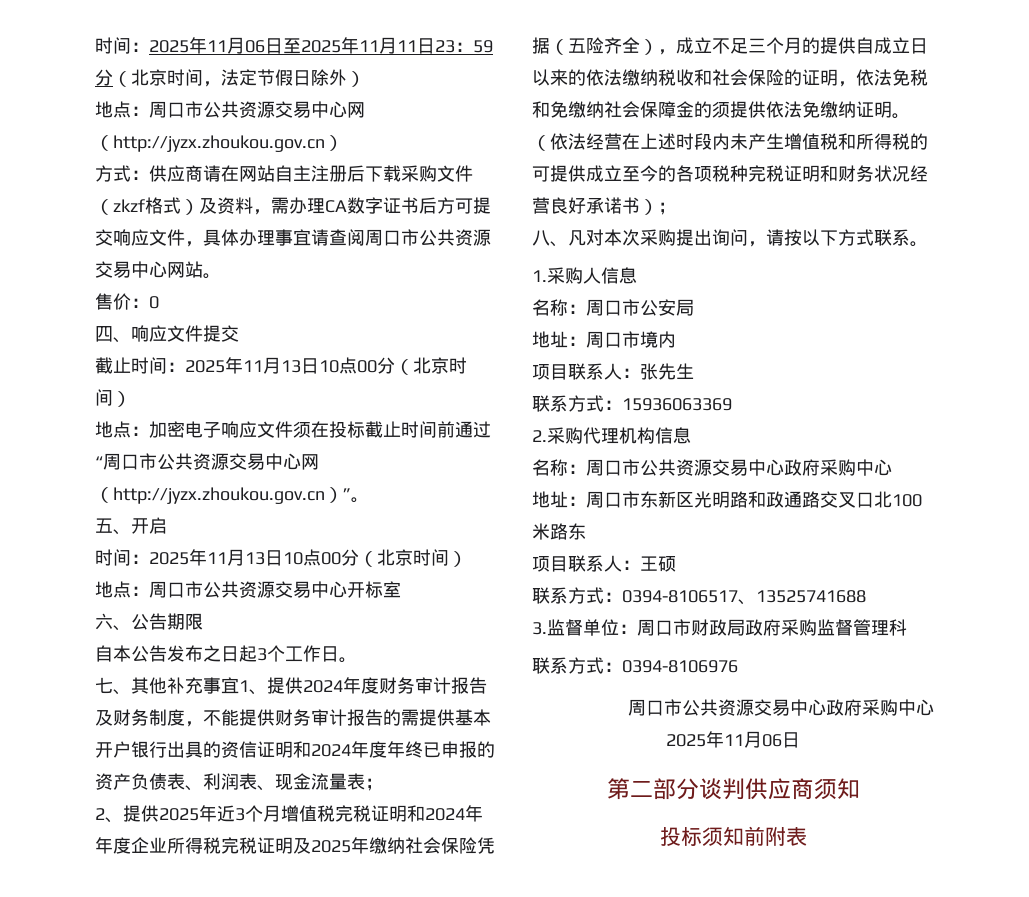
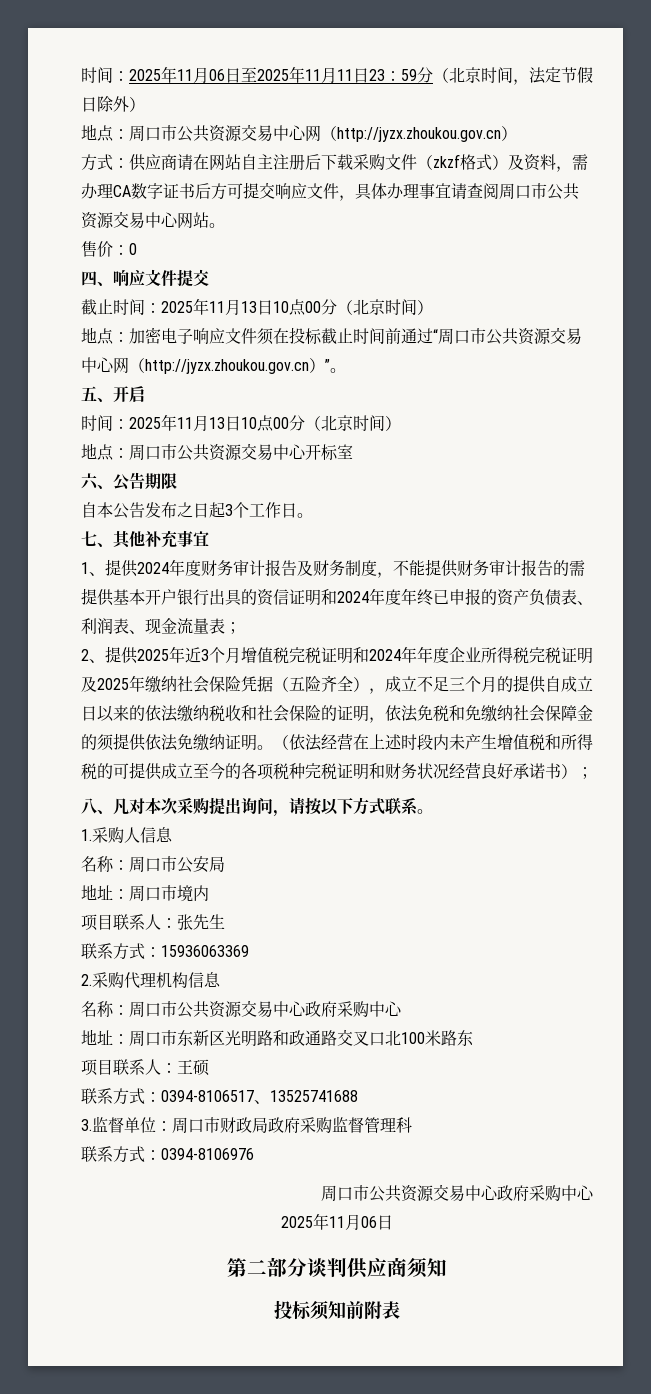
(239, 685) none -> (209, 538) //

